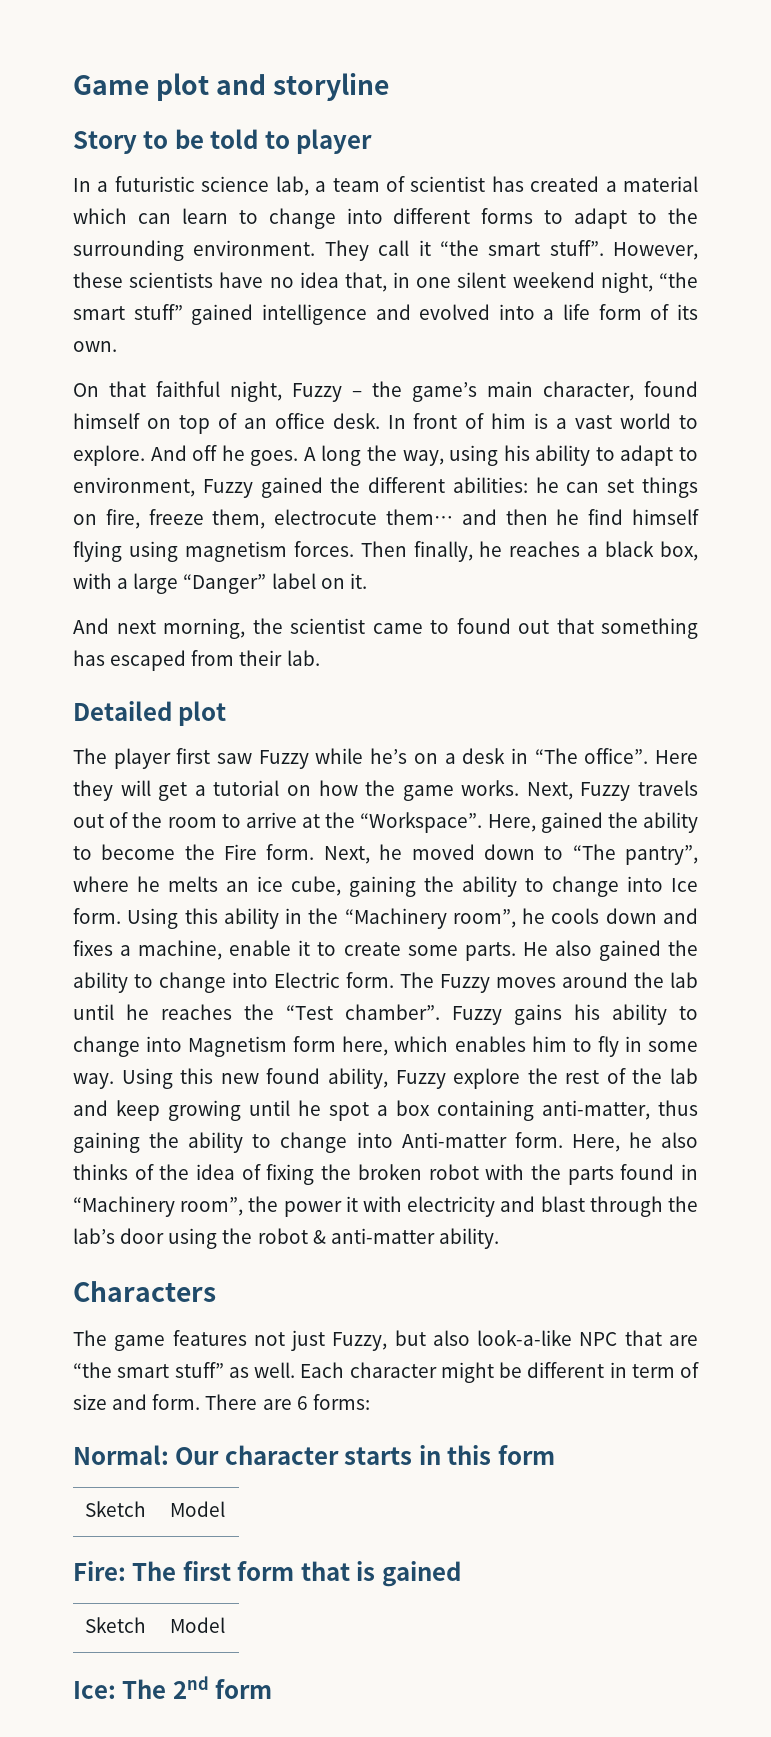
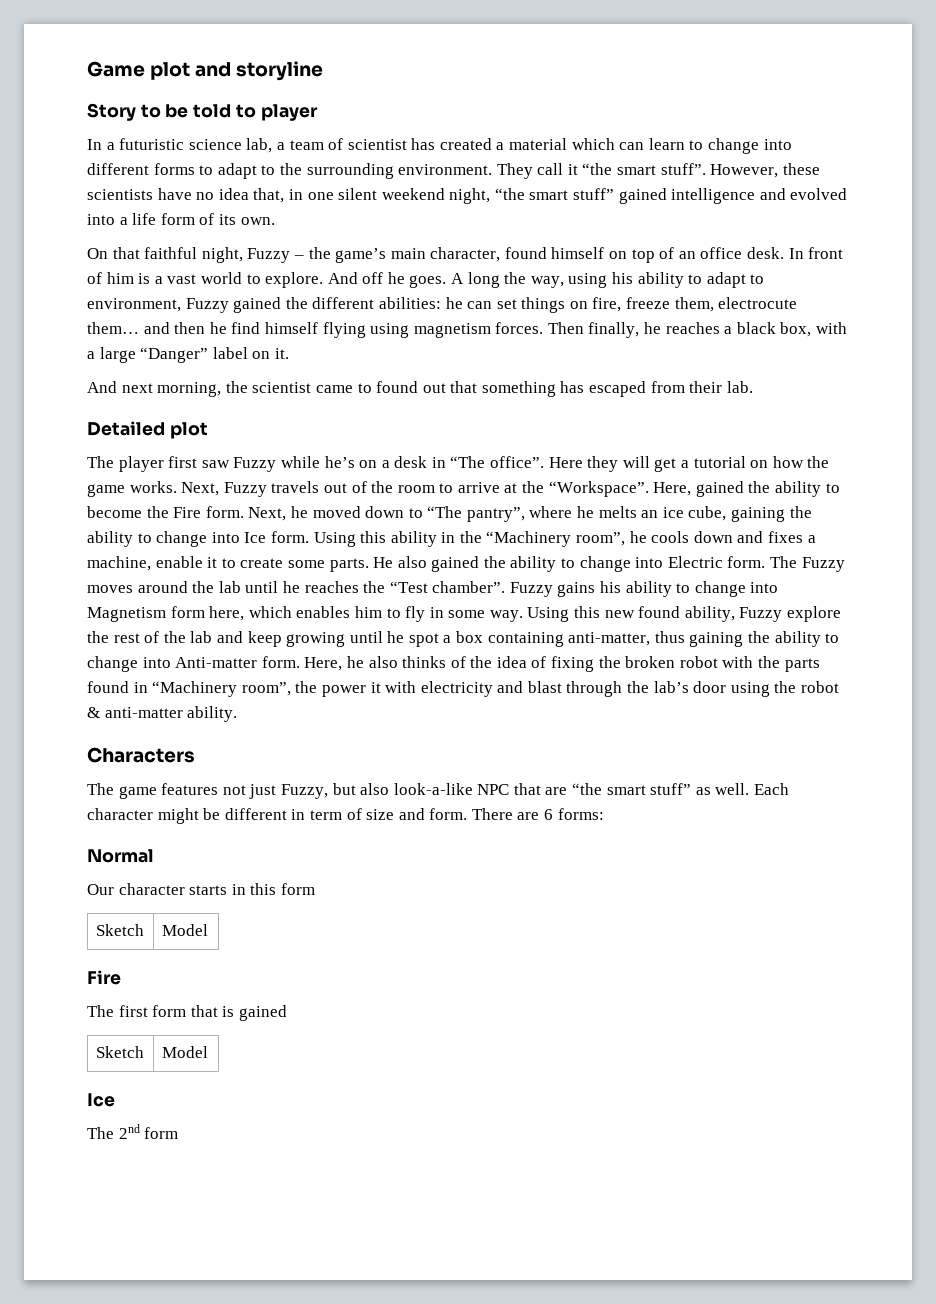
[73,1445,169,1465] Normal: -> [87,849,154,863] Normal //
[73,1561,126,1581] Fire: -> [87,970,121,985] Fire //
[73,1681,116,1699] Ice: -> [87,1093,115,1107] Ice //

